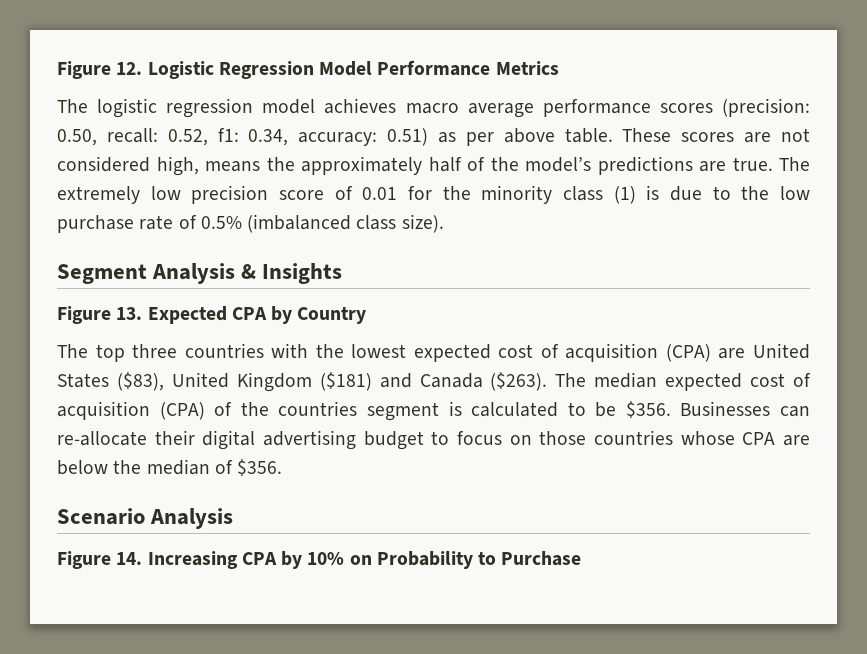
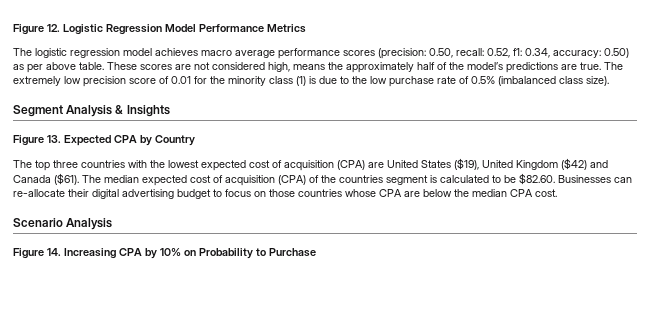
[387,128,429,146] 0.51) -> [604,48,629,58] 0.50)
[116,372,164,391] ($83), -> [454,158,479,170] ($19),
[319,372,372,391] ($181) -> [561,158,587,170] ($42)
[490,372,548,391] ($263). -> [54,173,79,185] ($61).
[625,401,671,418] $356. -> [519,173,555,185] $82.60.
[214,459,283,476] of $356. -> [510,189,557,197] CPA cost.

